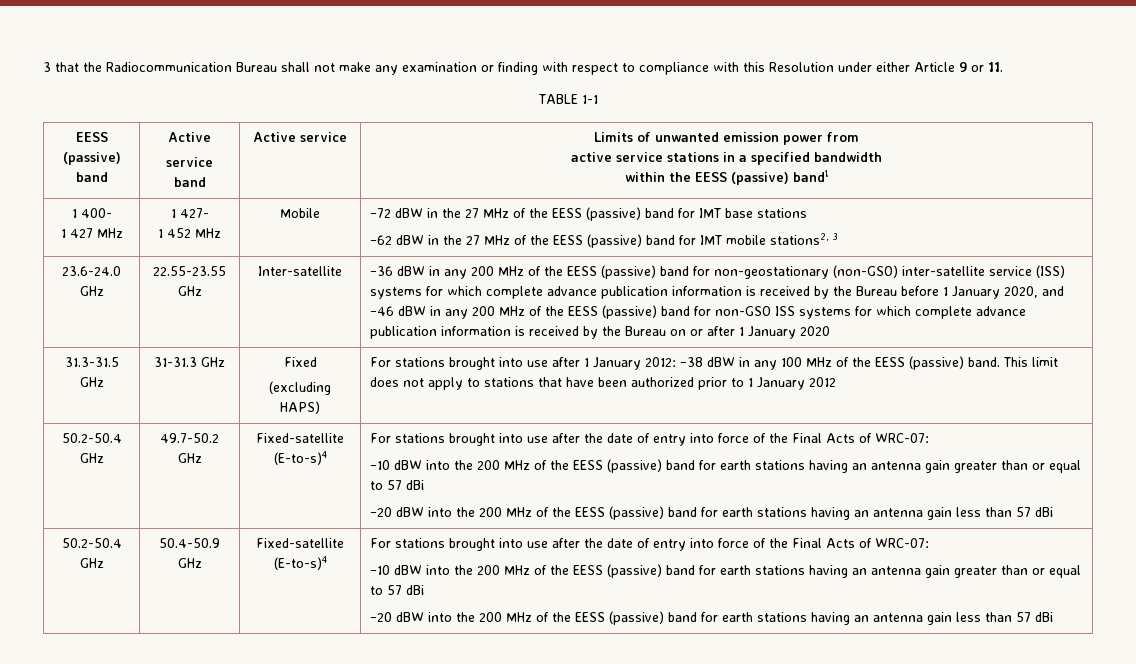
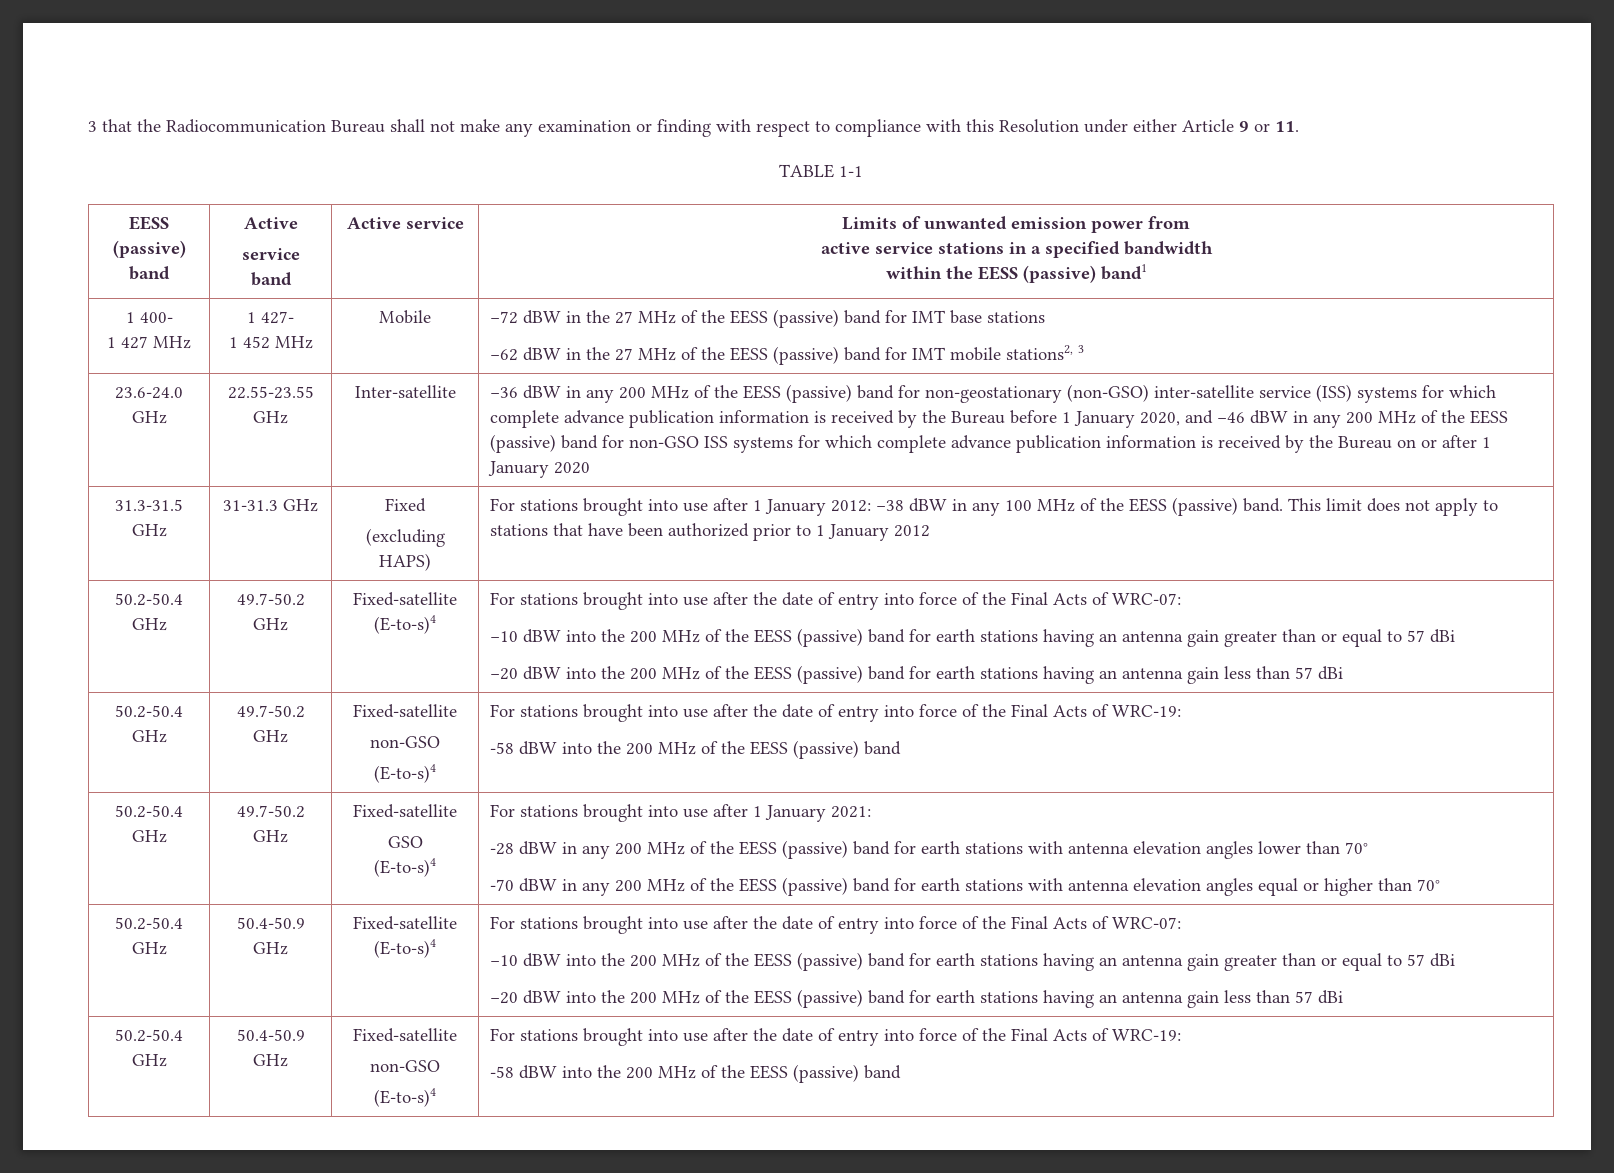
(1054, 512) none -> [115,705,183,718] [131,730,167,743] [236,705,305,718] [253,730,288,743] [353,704,457,718] [370,736,440,748] [374,764,437,783] [490,704,1182,722] [490,740,902,759] [115,805,183,818] [131,830,167,843] [236,805,305,818] [253,830,288,843] [353,804,457,818] [387,836,423,848] [374,858,437,877] [490,804,872,822] [490,840,1369,859] [490,877,1441,896] // 50.2-50.4 GHz | 49.7-50.2 GHz | Fixed-satellite // non-GSO // (E-to-s)4 | For stations brought into use after the date of entry into force of the Final Acts of WRC-19: // -58 dBW into the 200 MHz of the EESS (passive) band // 50.2-50.4 GHz | 49.7-50.2 GHz | Fixed-satellite // GSO // (E-to-s)4 | For stations brought into use after 1 January 2021: // -28 dBW in any 200 MHz of the EESS (passive) band for earth stations with antenna elevation angles lower than 70° // -70 dBW in any 200 MHz of the EESS (passive) band for earth stations with antenna elevation angles equal or higher than 70°
(1054, 617) none -> [115,1029,183,1042] [131,1054,167,1067] [236,1029,305,1041] [253,1054,288,1067] [353,1028,457,1042] [370,1060,440,1072] [374,1088,437,1107] [490,1028,1182,1046] [490,1064,902,1083] // 50.2-50.4 GHz | 50.4-50.9 GHz | Fixed-satellite // non-GSO // (E-to-s)4 | For stations brought into use after the date of entry into force of the Final Acts of WRC-19: // -58 dBW into the 200 MHz of the EESS (passive) band

